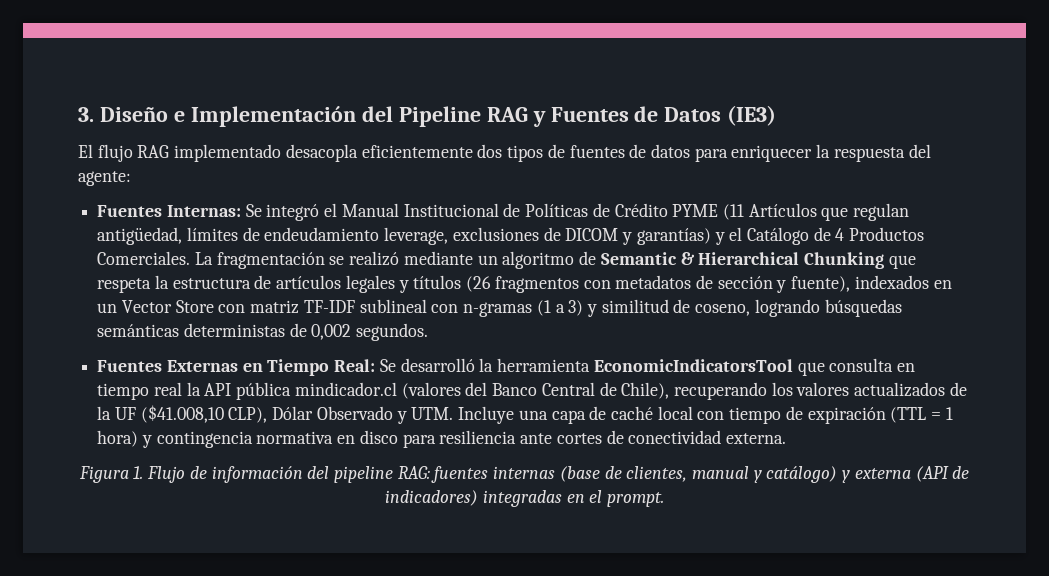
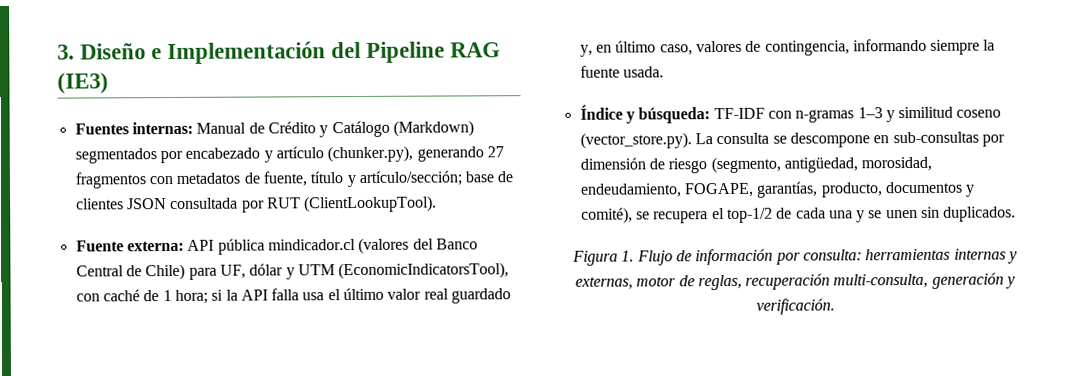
[532,105,777,127] [78,144,931,162] [78,171,131,186] [97,203,910,221] [97,227,925,245] [97,251,916,269] [97,275,952,293] [97,299,902,317] [97,323,429,341] [97,358,915,376] [97,382,201,400] y Fuentes de Datos (IE3) // El flujo RAG implementado desacopla eficientemente dos tipos de fuentes de datos para enriquecer la respuesta del agente: // Fuentes Internas: Se integró el Manual Institucional de Políticas de Crédito PYME (11 Artículos que regulan antigüedad, límites de endeudamiento leverage, exclusiones de DICOM y garantías) y el Catálogo de 4 Productos Comerciales. La fragmentación se realizó mediante un algoritmo de Semantic & Hierarchical Chunking que respeta la estructura de artículos legales y títulos (26 fragmentos con metadatos de sección y fuente), indexados en un Vector Store con matriz TF-IDF sublineal con n-gramas (1 a 3) y similitud de coseno, logrando búsquedas semánticas deterministas de 0,002 segundos. // Fuentes Externas en Tiempo Real: Se desarrolló la herramienta EconomicIndicatorsTool que consulta en tiempo real la -> [57,72,109,94] [74,120,474,138] [74,145,504,164] [74,170,514,189] [75,195,438,213] [75,240,184,252] (IE3) // Fuentes internas: Manual de Crédito y Catálogo (Markdown) segmentados por encabezado y artículo (chunker.py), generando 27 fragmentos con metadatos de fuente, título y artículo/sección; base de clientes JSON consultada por RUT (ClientLookupTool). // Fuente externa:
[621,382,967,400] [97,405,953,424] [97,430,786,448] Chile), recuperando los valores actualizados de la UF ($41.008,10 CLP), Dólar Observado y UTM. Incluye una capa de caché local con tiempo de expiración (TTL = 1 hora) y contingencia normativa en disco para resiliencia ante cortes de conectividad externa. -> [145,262,510,281] [75,287,512,304] [579,38,996,57] [579,65,664,78] [579,104,1002,124] [579,131,1005,149] [579,156,933,174] [579,181,976,198] [580,206,1017,224] Chile) para UF, dólar y UTM (EconomicIndicatorsTool), con caché de 1 hora; si la API falla usa el último valor real guardado y, en último caso, valores de contingencia, informando siempre la fuente usada. // Índice y búsqueda: TF-IDF con n-gramas 1–3 y similitud coseno (vector_store.py). La consulta se descompone en sub-consultas por dimensión de riesgo (segmento, antigüedad, morosidad, endeudamiento, FOGAPE, garantías, producto, documentos y comité), se recupera el top-1/2 de cada una y se unen sin duplicados.
[307,466,970,483] [385,490,664,507] del pipeline RAG: fuentes internas (base de clientes, manual y catálogo) y externa (API de indicadores) integradas en el prompt. -> [775,248,1018,265] [574,272,1017,291] [755,298,835,315] por consulta: herramientas internas y externas, motor de reglas, recuperación multi-consulta, generación y verificación.

